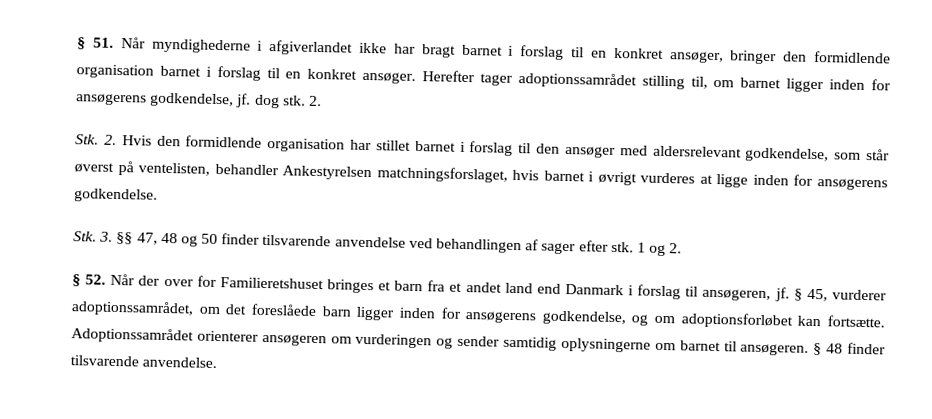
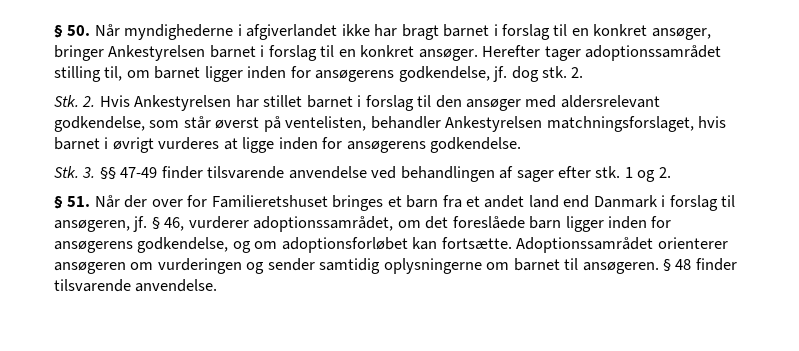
[77,37,114,50] § 51. -> [54,25,91,38] § 50.
[783,50,892,64] [76,64,154,79] den formidlende organisation -> [108,45,206,61] Ankestyrelsen
[156,135,346,153] den formidlende organisation -> [134,95,232,111] Ankestyrelsen
[136,232,219,247] 47, 48 og 50 -> [120,167,158,178] 47-49
[85,274,107,285] 52. -> [67,196,91,207] 51.
[806,288,828,302] 45, -> [164,217,185,231] 46,

